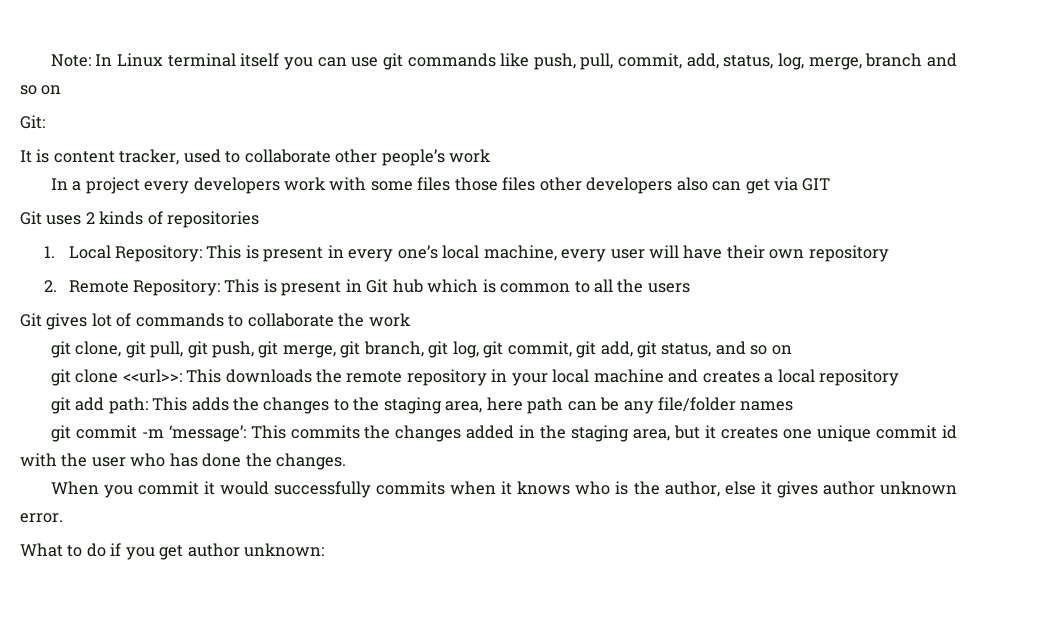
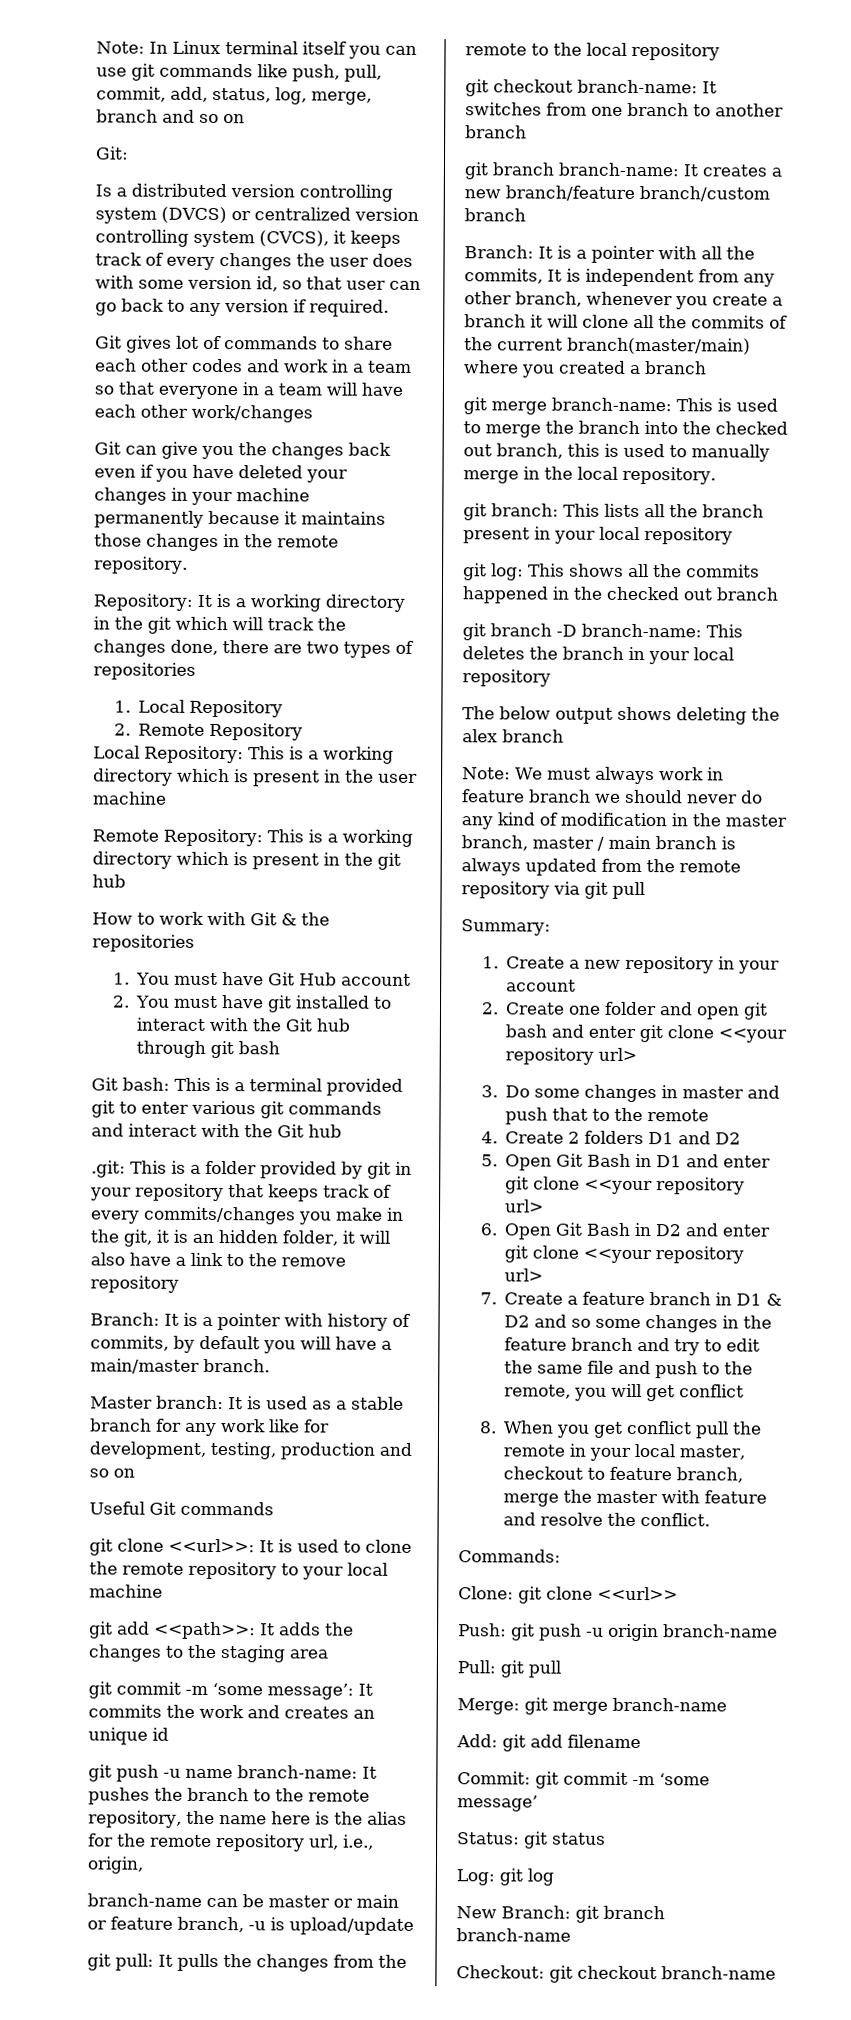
[20,149,492,166] [50,177,831,194] [20,211,260,228] [44,245,889,262] [44,279,690,296] It is content tracker, used to collaborate other people’s work // In a project every developers work with some files those files other developers also can get via GIT // Git uses 2 kinds of repositories // 1. Local Repository: This is present in every one’s local machine, every user will have their own repository // 2. Remote Repository: This is present in Git hub which is common to all the users -> [95,183,393,202] [95,206,419,224] [95,229,401,248] [95,252,413,271] [95,275,421,292] [95,298,389,317] Is a distributed version controlling system (DVCS) or centralized version controlling system (CVCS), it keeps track of every changes the user does with some version id, so that user can go back to any version if required.
[247,313,411,327] [50,341,792,358] collaborate the work // git clone, git pull, git push, git merge, git branch, git log, git commit, git add, git status, and so on -> [344,336,393,350] [95,358,412,373] [94,381,403,400] [94,404,313,423] [94,441,391,460] [94,464,348,483] [94,487,310,506] [94,510,386,528] [94,533,339,552] [94,556,188,574] [93,593,405,612] [93,616,346,634] [93,639,414,658] [93,662,196,680] [113,699,284,718] [113,722,304,741] [93,745,394,764] [93,768,418,787] [92,791,167,805] [92,828,413,847] [92,851,401,870] [92,874,126,888] [92,911,330,926] [92,934,195,952] [112,972,411,986] [112,995,392,1013] [136,1017,351,1032] [136,1040,281,1059] [91,1077,403,1096] [91,1100,382,1119] [91,1123,342,1138] [91,1160,412,1179] [90,1183,392,1202] [90,1206,404,1225] [90,1229,390,1247] [90,1252,346,1267] [90,1275,179,1293] [90,1312,411,1331] [90,1335,392,1354] [90,1358,270,1374] [90,1395,404,1410] [90,1418,330,1437] [89,1441,412,1460] [89,1468,135,1478] [89,1501,274,1516] share each other codes and work in a team so that everyone in a team will have each other work/changes // Git can give you the changes back even if you have deleted your changes in your machine permanently because it maintains those changes in the remote repository. // Repository: It is a working directory in the git which will track the changes done, there are two types of repositories // 1. Local Repository // 2. Remote Repository // Local Repository: This is a working directory which is present in the user machine // Remote Repository: This is a working directory which is present in the git hub // How to work with Git & the repositories // 1. You must have Git Hub account // 2. You must have git installed to interact with the Git hub through git bash // Git bash: This is a terminal provided git to enter various git commands and interact with the Git hub // .git: This is a folder provided by git in your repository that keeps track of every commits/changes you make in the git, it is an hidden folder, it will also have a link to the remove repository // Branch: It is a pointer with history of commits, by default you will have a main/master branch. // Master branch: It is used as a stable branch for any work like for development, testing, production and so on // Useful Git commands
[186,369,508,386] This downloads the remote repository in -> [259,1539,412,1553] [89,1561,299,1580] It is used to clone the remote repository to
[668,369,899,386] [50,397,188,414] and creates a local repository // git add path: This -> [89,1621,275,1640] // git add <<path>>: It
[445,397,794,414] [50,425,957,442] [20,453,347,470] [50,481,958,498] [20,513,63,523] [20,543,325,560] area, here path can be any file/folder names // git commit -m ‘message’: This commits the changes added in the staging area, but it creates one unique commit id with the user who has done the changes. // When you commit it would successfully commits when it knows who is the author, else it gives author unknown error. // What to do if you get author unknown: -> [289,1649,328,1659] [88,1681,373,1700] [88,1704,375,1719] [88,1727,169,1745] [88,1764,377,1782] [88,1787,370,1805] [88,1810,407,1828] [88,1833,374,1852] [87,1856,144,1874] [87,1893,399,1908] [87,1916,414,1935] [87,1953,407,1972] [465,42,720,61] [465,79,717,97] [465,102,784,117] [465,125,527,139] [464,162,782,180] [464,185,770,202] [464,208,526,222] [464,245,755,264] [464,268,775,287] [464,291,783,310] [464,314,788,329] [464,337,751,355] [464,360,707,378] [463,397,778,415] [463,420,788,438] [463,443,770,462] [463,466,716,485] [463,503,764,521] [463,526,733,545] [463,563,760,581] [462,586,778,604] [462,623,743,641] [462,646,734,665] [462,669,551,687] [462,706,780,725] [462,729,564,743] [462,766,724,785] [461,789,763,804] [461,812,787,830] [461,835,736,851] [461,858,741,876] [461,881,645,900] [461,919,551,936] [481,955,781,974] [506,979,577,992] [480,1001,769,1020] [505,1024,788,1043] [505,1047,638,1065] [480,1084,781,1103] [505,1107,710,1125] [480,1130,742,1145] [480,1153,772,1171] [505,1176,746,1195] [505,1199,545,1213] [479,1222,771,1240] [504,1245,745,1264] [504,1268,544,1282] [479,1291,783,1306] [504,1314,773,1333] [504,1337,761,1356] [504,1360,754,1379] [504,1383,745,1402] [479,1420,763,1439] [503,1443,746,1461] [503,1466,744,1483] [503,1489,768,1507] [503,1512,711,1527] [458,1549,561,1563] [458,1586,678,1604] [458,1623,778,1642] [457,1660,561,1678] [457,1697,727,1715] [456,1734,641,1752] [457,1771,710,1789] [457,1795,538,1812] [457,1831,606,1849] [456,1868,554,1886] [456,1905,665,1923] [456,1928,571,1942] [456,1965,776,1983] area // git commit -m ‘some message’: It commits the work and creates an unique id // git push -u name branch-name: It pushes the branch to the remote repository, the name here is the alias for the remote repository url, i.e., origin, // branch-name can be master or main or feature branch, -u is upload/update // git pull: It pulls the changes from the remote to the local repository // git checkout branch-name: It switches from one branch to another branch // git branch branch-name: It creates a new branch/feature branch/custom branch // Branch: It is a pointer with all the commits, It is independent from any other branch, whenever you create a branch it will clone all the commits of the current branch(master/main) where you created a branch // git merge branch-name: This is used to merge the branch into the checked out branch, this is used to manually merge in the local repository. // git branch: This lists all the branch present in your local repository // git log: This shows all the commits happened in the checked out branch // git branch -D branch-name: This deletes the branch in your local repository // The below output shows deleting the alex branch // Note: We must always work in feature branch we should never do any kind of modification in the master branch, master / main branch is always updated from the remote repository via git pull // Summary: // 1. Create a new repository in your account // 2. Create one folder and open git bash and enter git clone <<your repository url> // 3. Do some changes in master and push that to the remote // 4. Create 2 folders D1 and D2 // 5. Open Git Bash in D1 and enter git clone <<your repository url> // 6. Open Git Bash in D2 and enter git clone <<your repository url> // 7. Create a feature branch in D1 & D2 and so some changes in the feature branch and try to edit the same file and push to the remote, you will get conflict // 8. When you get conflict pull the remote in your local master, checkout to feature branch, merge the master with feature and resolve the conflict. // Commands: // Clone: git clone <<url>> // Push: git push -u origin branch-name // Pull: git pull // Merge: git merge branch-name // Add: git add filename // Commit: git commit -m ‘some message’ // Status: git status // Log: git log // New Branch: git branch branch-name // Checkout: git checkout branch-name

